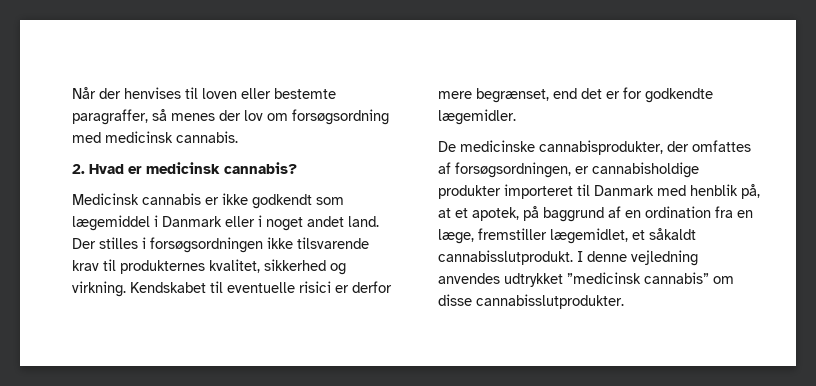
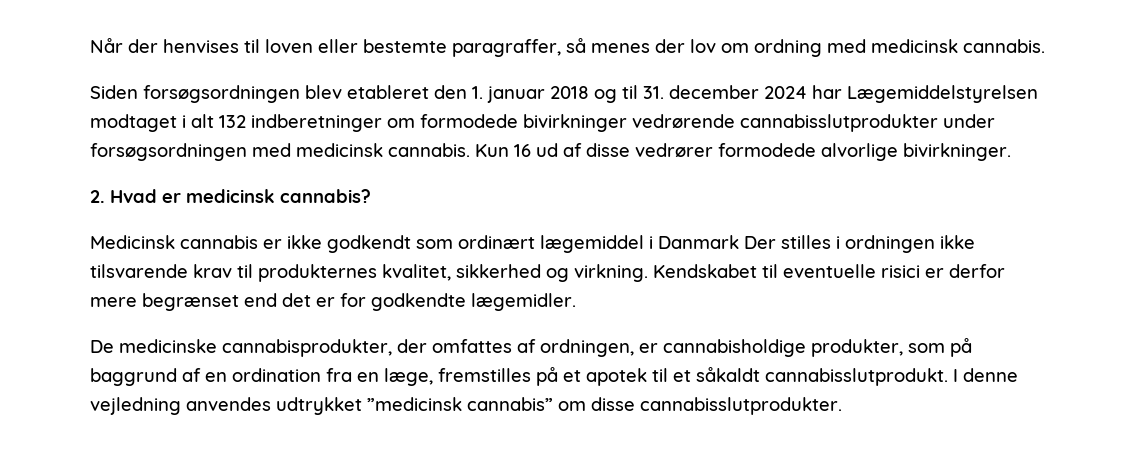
[292,109,389,125] [72,131,238,143] forsøgsordning med medicinsk cannabis. -> [754,39,1045,57] [90,85,1038,103] [90,114,995,132] [90,143,1011,161] ordning med medicinsk cannabis. // Siden forsøgsordningen blev etableret den 1. januar 2018 og til 31. december 2024 har Lægemiddelstyrelsen modtaget i alt 132 indberetninger om formodede bivirkninger vedrørende cannabisslutprodukter under forsøgsordningen med medicinsk cannabis. Kun 16 ud af disse vedrører formodede alvorlige bivirkninger.
(344, 201) none -> [458,235,535,249] ordinært
[225,215,379,231] eller i noget andet land. -> (739, 242) none
[150,237,263,253] forsøgsordningen -> [845,235,935,253] ordningen
[476,88,549,103] begrænset, -> [142,293,239,311] begrænset
[455,162,571,178] forsøgsordningen, -> [540,339,634,357] ordningen,
[438,184,760,199] [438,207,519,221] produkter importeret til Danmark med henblik på, at et apotek, -> [811,339,945,357] produkter, som
[478,228,628,244] fremstiller lægemidlet, -> [438,367,668,386] fremstilles på et apotek til

